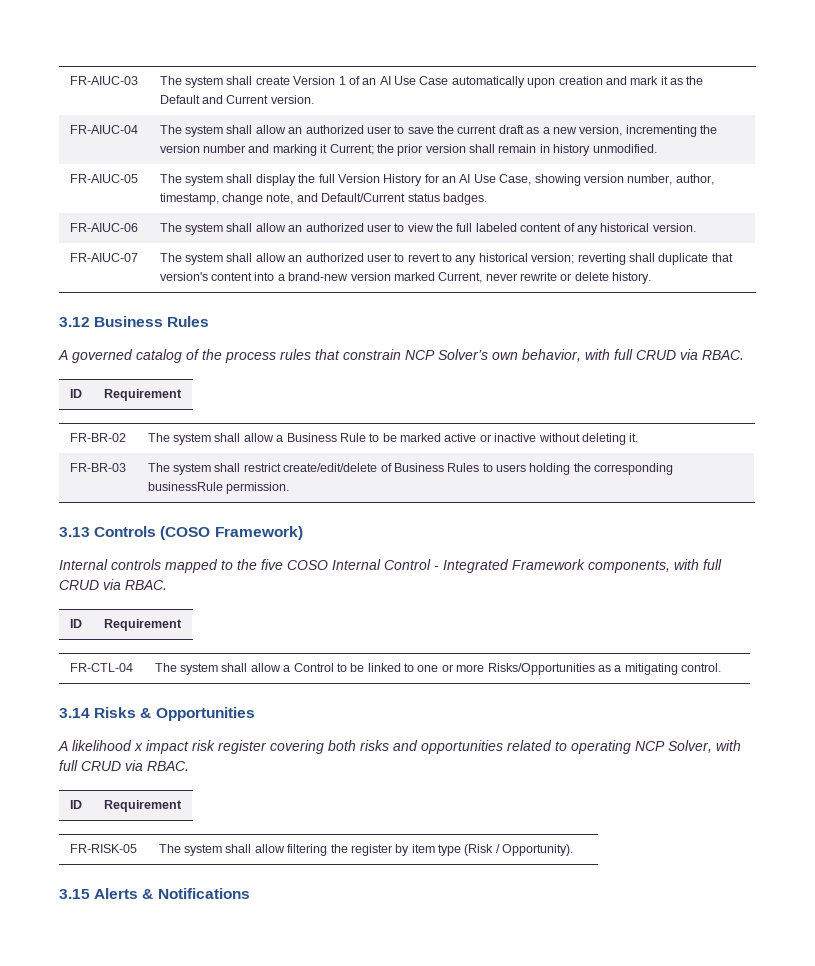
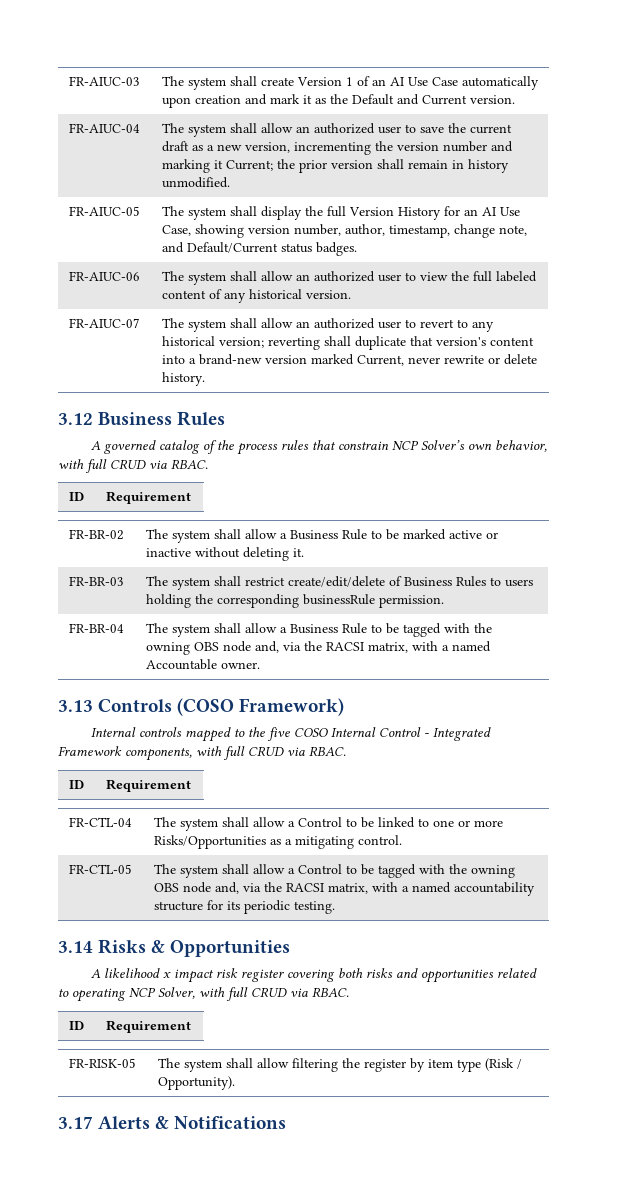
(290, 488) none -> [68,623,124,633] [145,623,492,637] [145,641,491,655] [145,659,260,670] // FR-BR-04 | The system shall allow a Business Rule to be tagged with the owning OBS node and, via the RACSI matrix, with a named Accountable owner.
(722, 667) none -> [68,864,132,874] [153,864,515,878] [153,882,535,896] [153,900,335,914] // FR-CTL-05 | The system shall allow a Control to be tagged with the owning OBS node and, via the RACSI matrix, with a named accountability structure for its periodic testing.
[59,889,90,899] 3.15 -> [58,1116,93,1129] 3.17

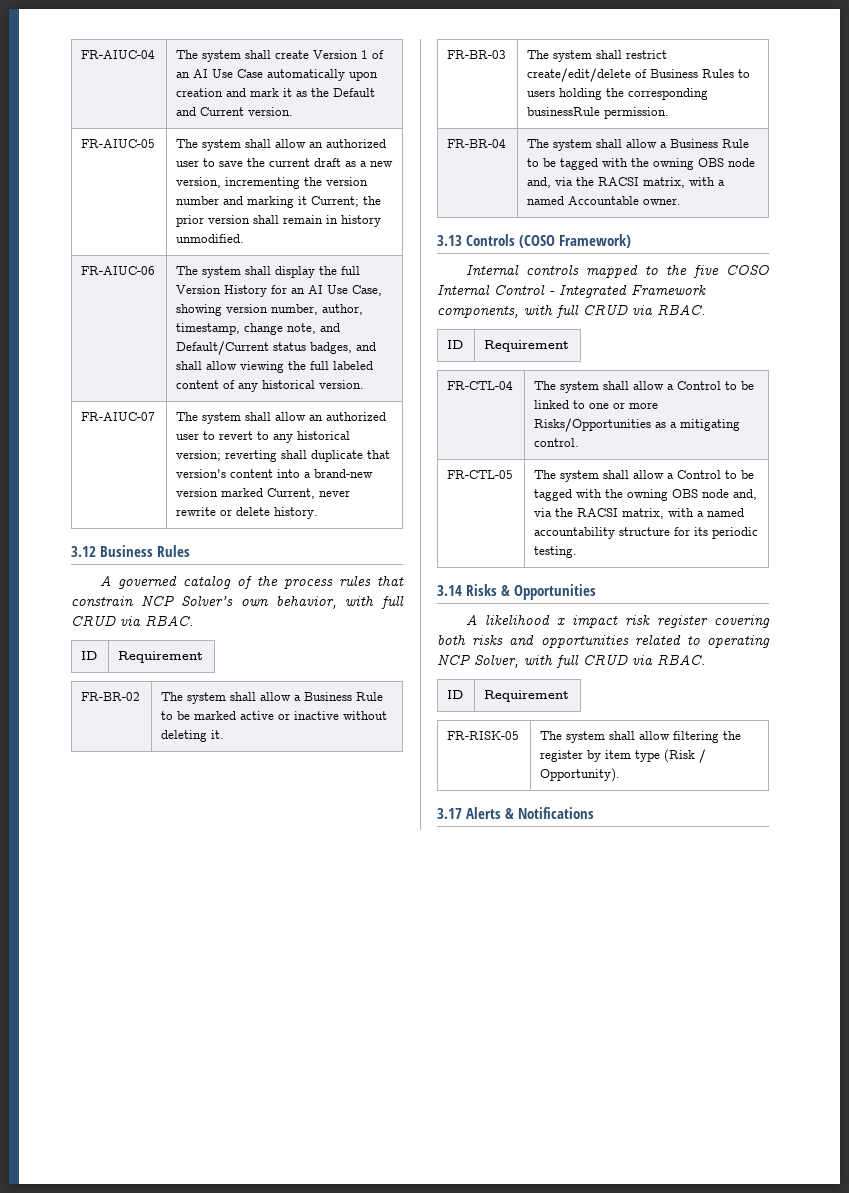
[68,76,140,86] FR-AIUC-03 -> [81,50,156,59] FR-AIUC-04
[68,123,140,133] FR-AIUC-04 -> [81,139,156,148] FR-AIUC-05
[68,206,140,216] FR-AIUC-05 -> [81,266,156,275] FR-AIUC-06
[315,242,357,256] [68,271,140,281] [161,271,448,285] badges. // FR-AIUC-06 | The system shall allow an authorized user to view -> [310,342,377,354] [176,361,285,373] badges, and shall allow viewing

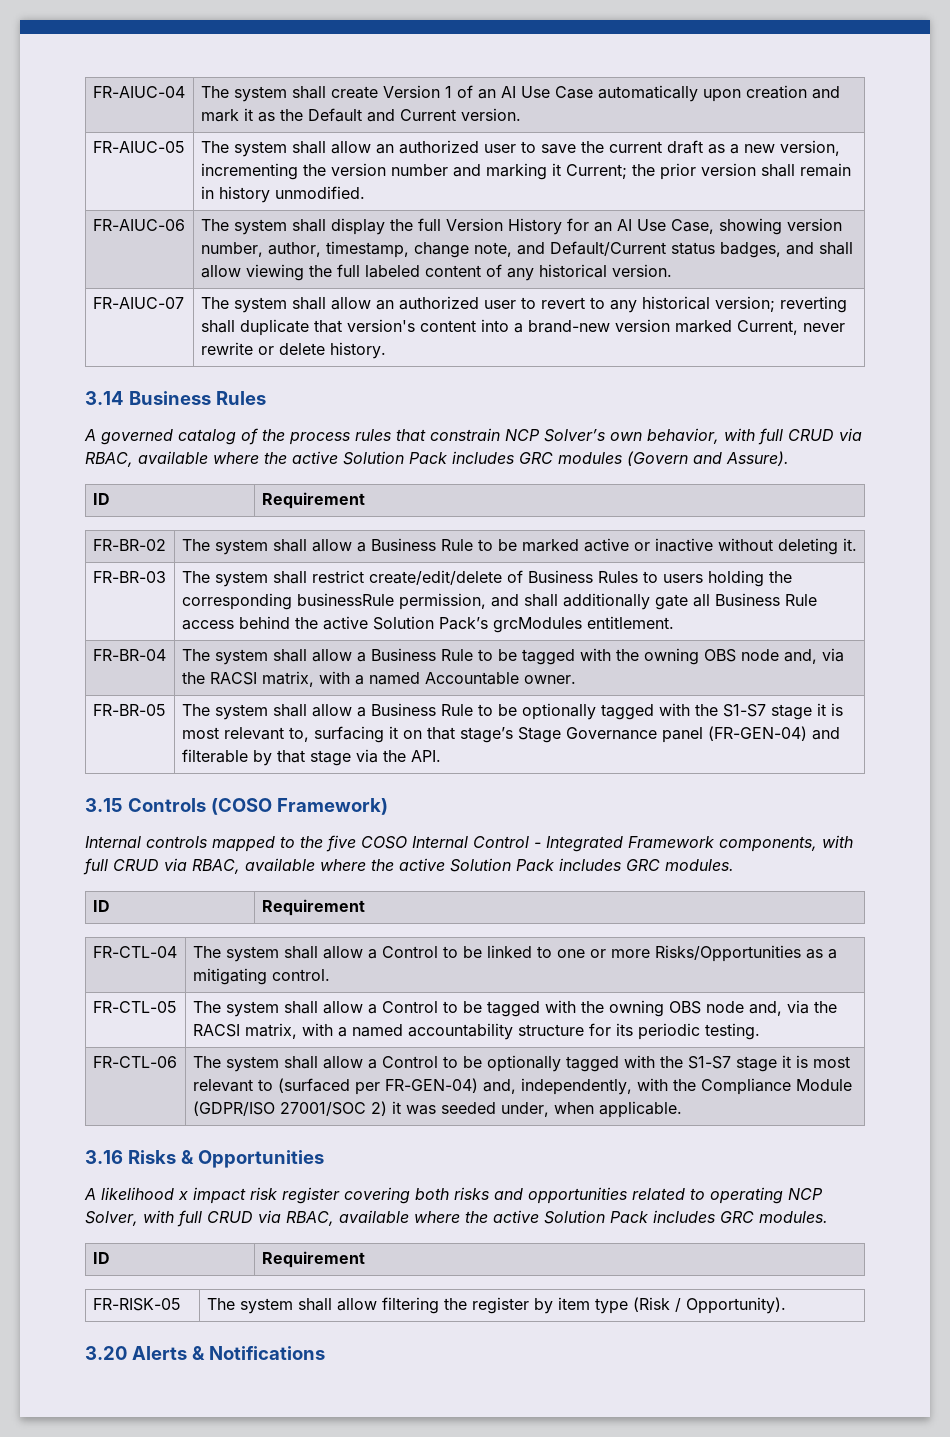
[71,546,96,557] 3.12 -> [85,391,124,405] 3.14
[145,615,194,626] RBAC. -> [85,451,789,467] RBAC, available where the active Solution Pack includes GRC modules (Govern and Assure).
[604,107,670,119] permission. -> [398,593,817,610] [181,616,674,633] permission, and shall additionally gate all Business Rule access behind the active Solution Pack’s grcModules entitlement.
[437,235,462,246] // 3.13 -> [92,704,166,716] [181,703,843,720] [181,726,840,743] [181,749,441,766] [85,798,123,812] // FR-BR-05 | The system shall allow a Business Rule to be optionally tagged with the S1-S7 stage it is most relevant to, surfacing it on that stage’s Stage Governance panel (FR-GEN-04) and filterable by that stage via the API. // 3.15
[657,304,706,315] RBAC. -> [192,858,734,874] RBAC, available where the active Solution Pack includes GRC modules.
[437,585,462,596] // 3.14 -> [92,1056,177,1068] [192,1055,850,1072] [192,1078,852,1095] [192,1101,682,1118] [85,1150,123,1164] // FR-CTL-06 | The system shall allow a Control to be optionally tagged with the S1-S7 stage it is most relevant to (surfaced per FR-GEN-04) and, independently, with the Compliance Module (GDPR/ISO 27001/SOC 2) it was seeded under, when applicable. // 3.16
[657,654,706,665] RBAC. -> [286,1210,828,1226] RBAC, available where the active Solution Pack includes GRC modules.
[437,808,462,819] 3.17 -> [85,1346,127,1360] 3.20

